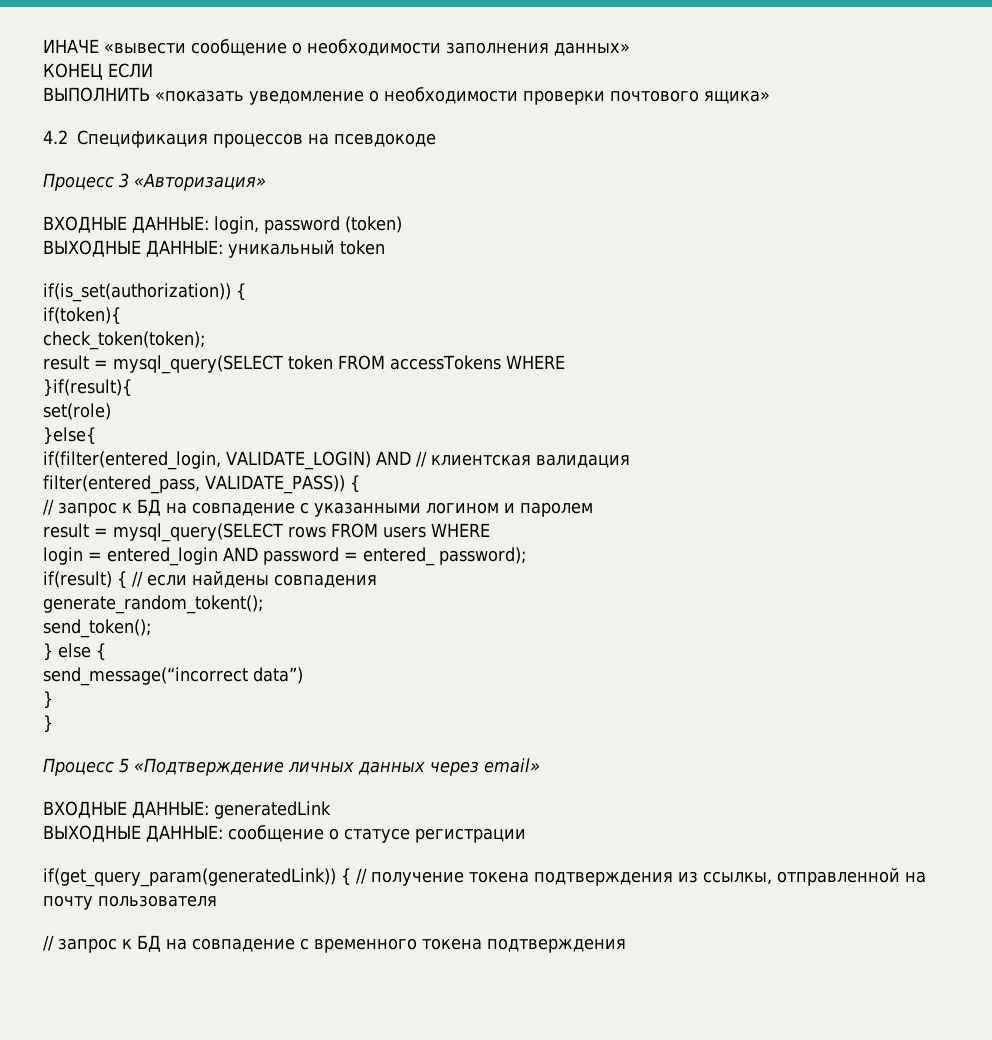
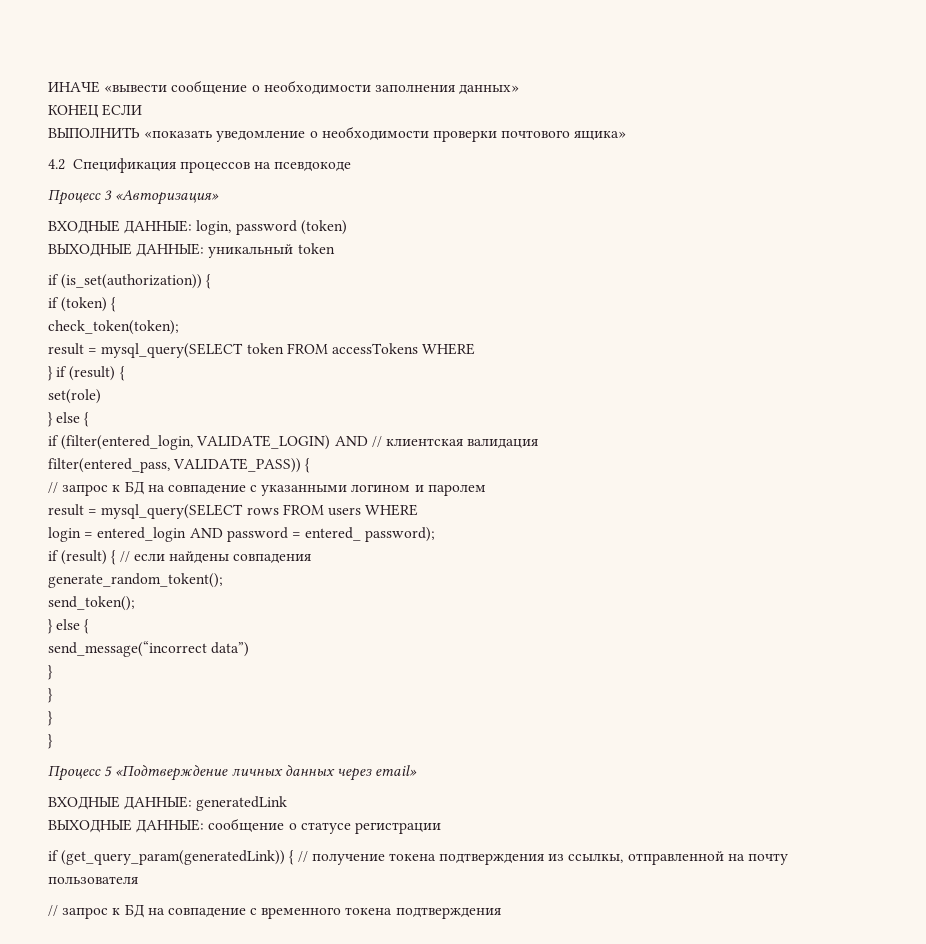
[43,283,246,302] [43,307,121,324] if(is_set(authorization)) { // if(token){ -> [48,274,212,289] [48,297,117,312] if (is_set(authorization)) { // if (token) {
[43,379,132,396] [43,403,111,420] [43,427,96,444] [43,451,221,470] }if(result){ // set(role) // }else{ // if(filter(entered_login, -> [48,366,125,381] [48,389,101,404] [48,412,90,427] [48,435,194,450] } if (result) { // set(role) // } else { // if (filter(entered_login,
[43,571,112,588] if(result) -> [48,550,108,565] if (result)
(53, 723) none -> [48,711,53,726] [48,734,53,749] // } // }
[43,868,336,887] if(get_query_param(generatedLink)) -> [48,850,286,865] if (get_query_param(generatedLink))

